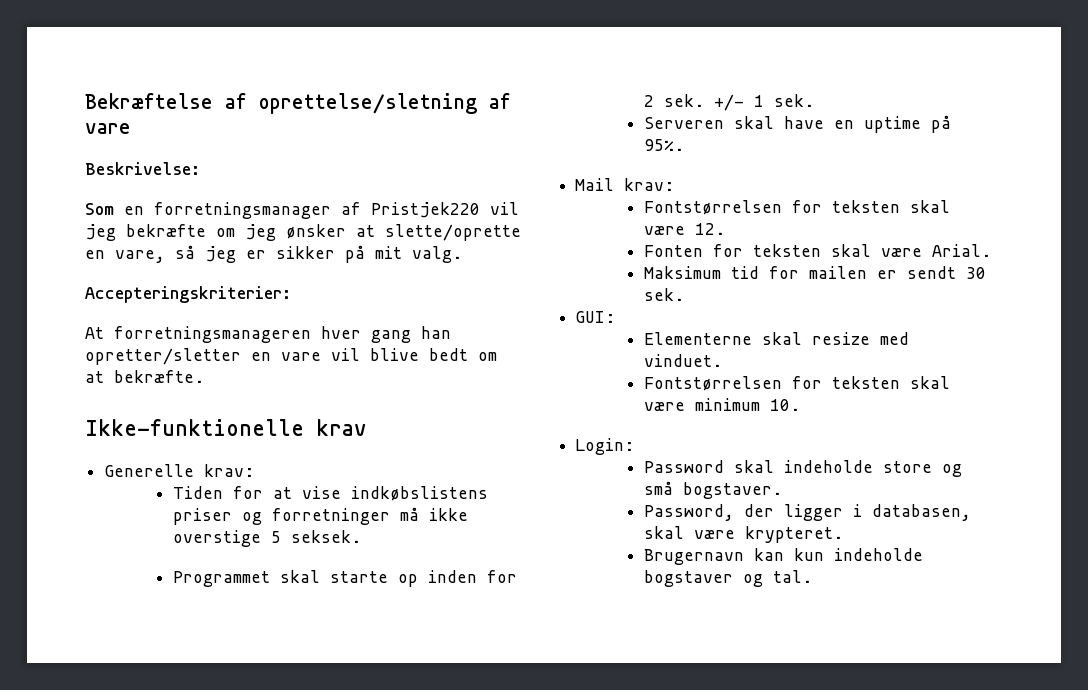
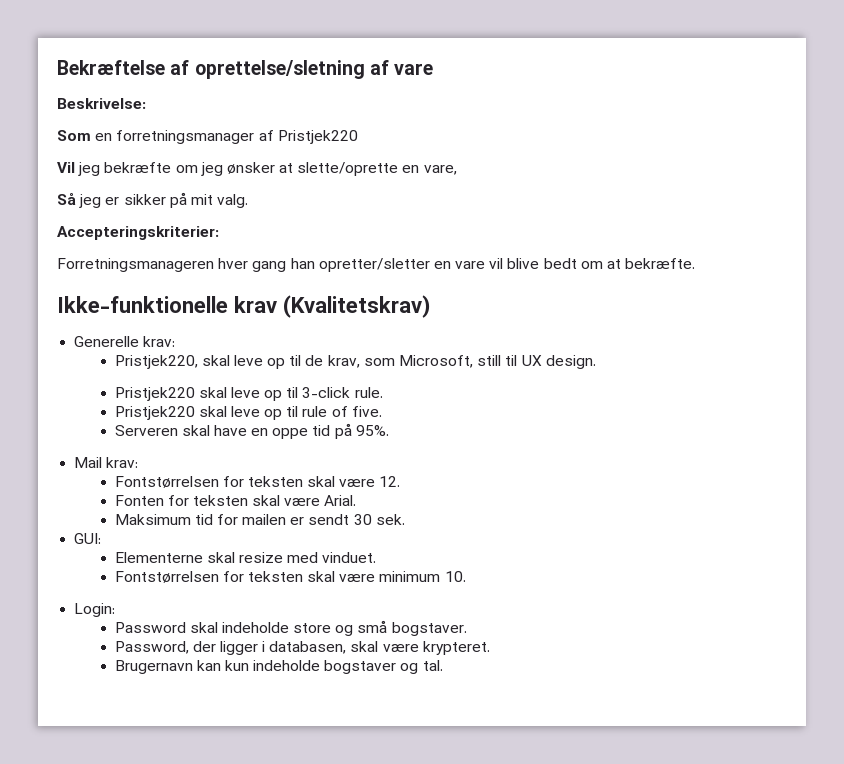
[490,202,519,215] vil -> [57,162,75,173] // Vil
[175,245,195,259] så -> [57,193,76,205] // Så
[85,326,311,343] At forretningsmanageren -> [57,258,214,272] Forretningsmanageren
(366, 427) none -> [283,295,431,318] (Kvalitetskrav)
[173,486,489,501] [173,507,469,525] [173,530,362,547] [173,570,518,587] [644,94,815,111] Tiden for at vise indkøbslistens priser og forretninger må ikke overstige 5 seksek. // Programmet skal starte op inden for 2 sek. +/- 1 sek. -> [114,355,596,369] [114,387,383,401] [114,406,382,420] Pristjek220, skal leve op til de krav, som Microsoft, still til UX design. // Pristjek220 skal leve op til 3-click rule. // Pristjek220 skal leve op til rule of five.
[864,116,922,133] uptime -> [272,425,331,439] oppe tid

